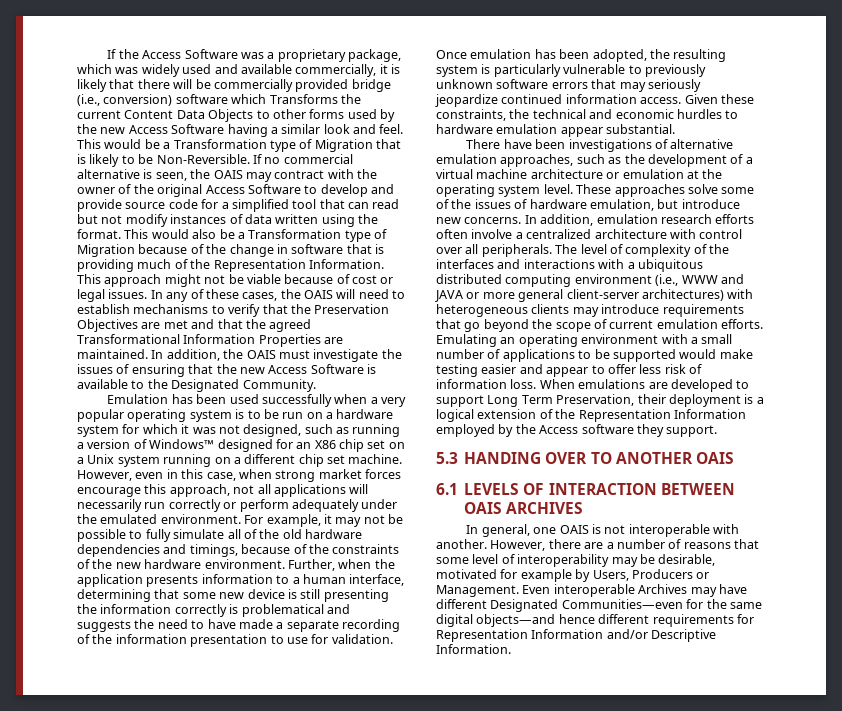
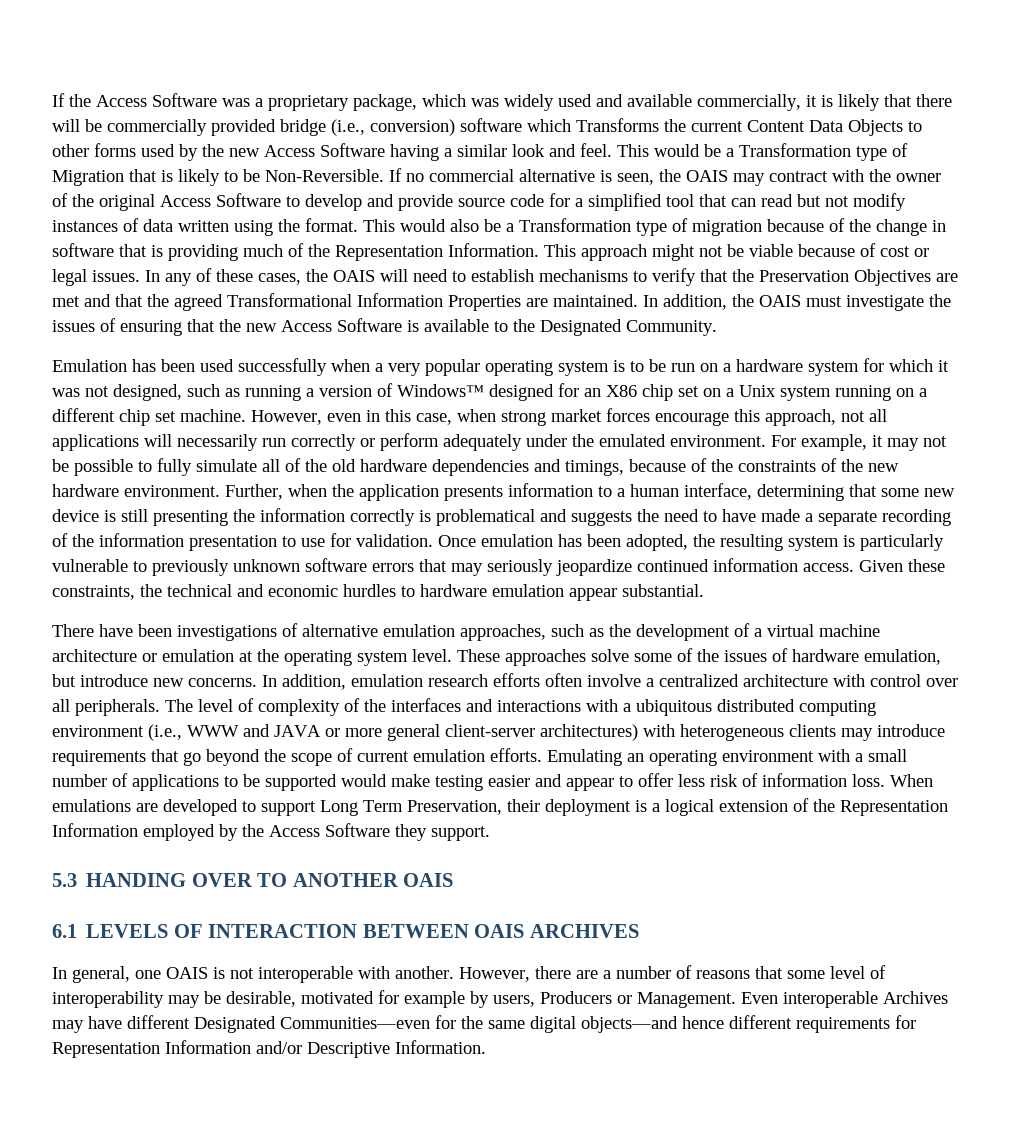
[77,244,135,257] Migration -> [692,220,762,236] migration
[581,424,634,434] software -> [325,823,390,837] Software
[592,570,629,581] Users, -> [493,995,535,1007] users,

